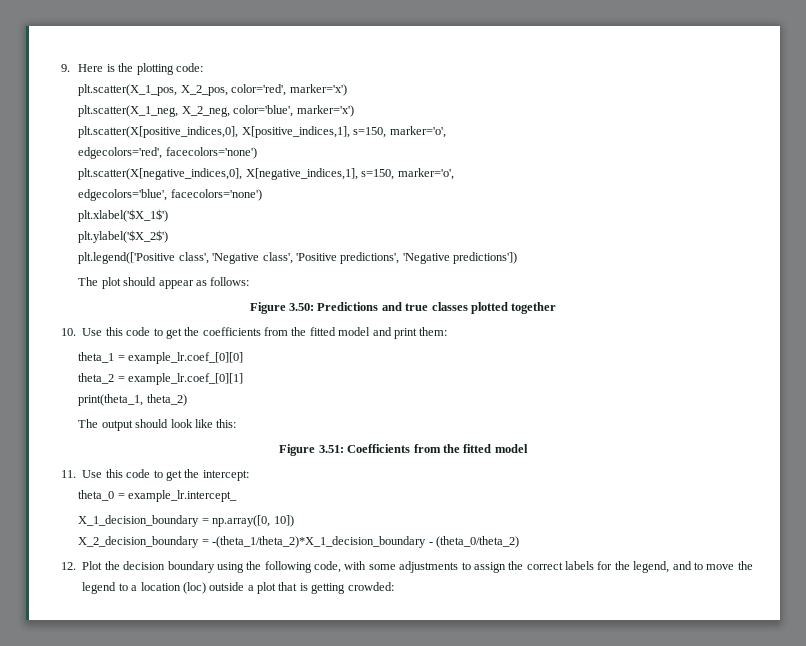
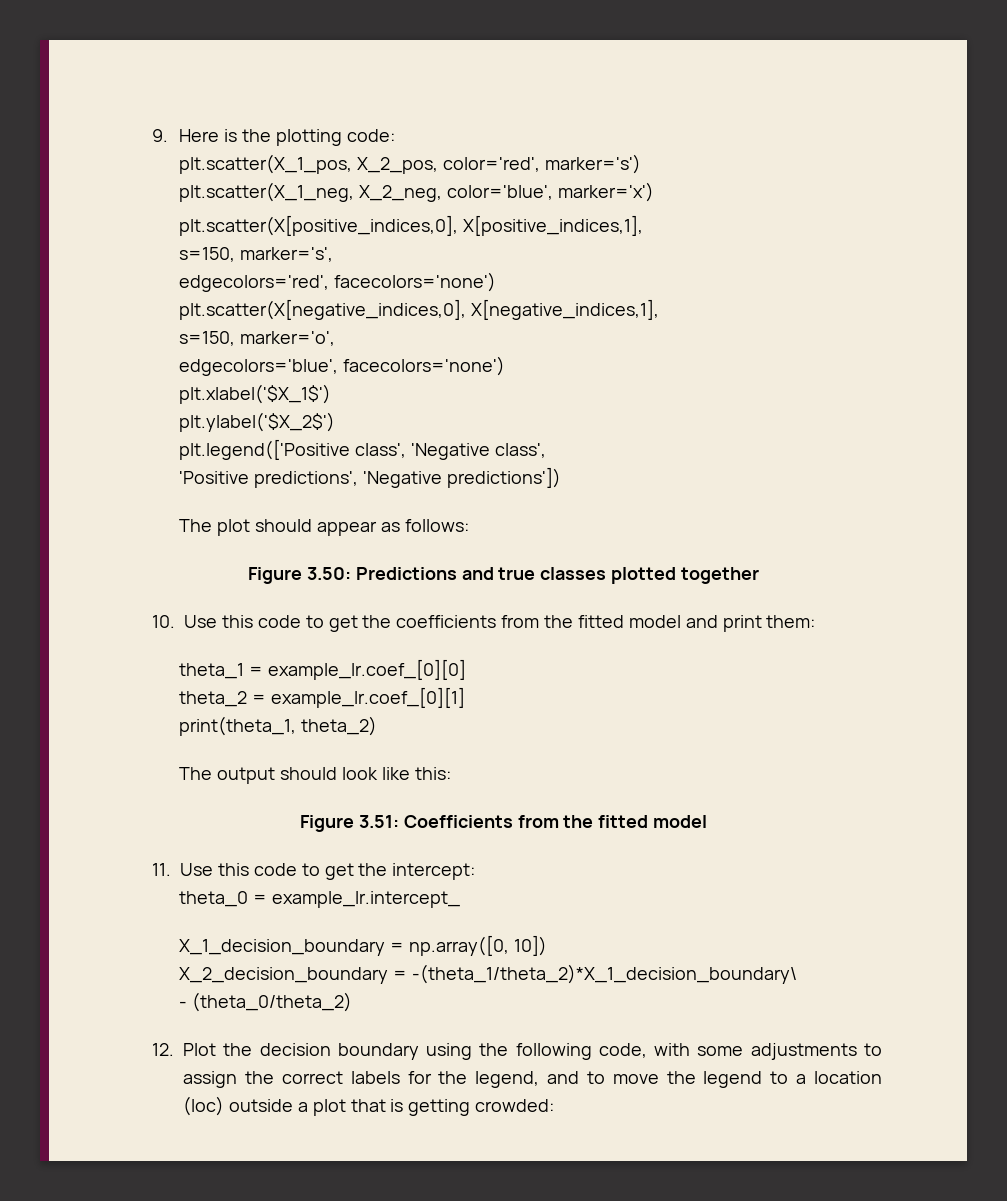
[289,84,347,96] marker='x') -> [544,154,641,174] marker='s')
[353,126,446,138] s=150, marker='o', -> [179,247,334,262] // s=150, marker='s',
(358, 174) none -> (660, 309) //
(293, 258) none -> (546, 450) //
[212,536,427,548] -(theta_1/theta_2)*X_1_decision_boundary -> [412,964,798,984] -(theta_1/theta_2)*X_1_decision_boundary\ //

